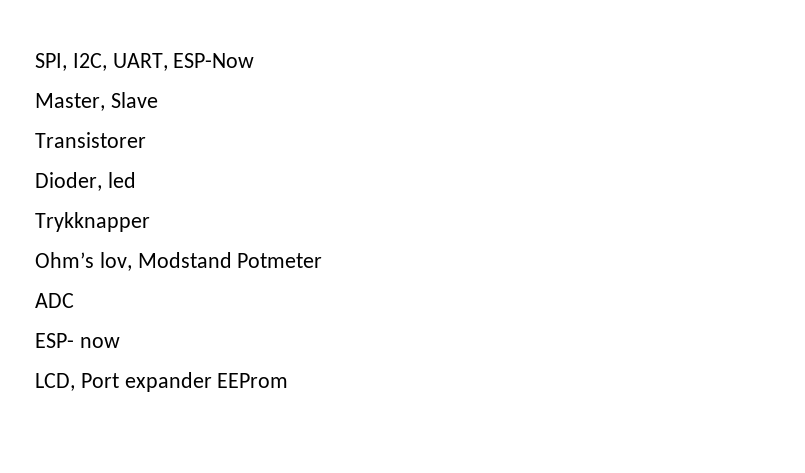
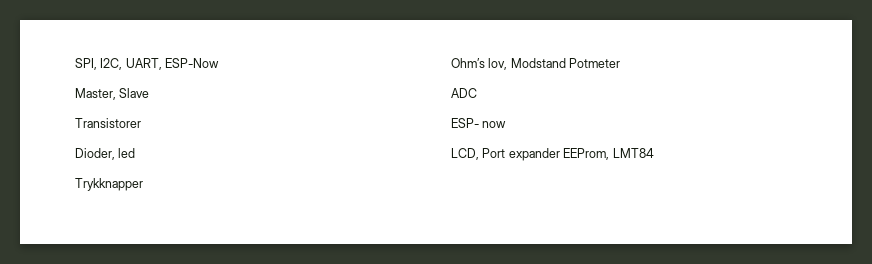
[217,373,289,388] EEProm -> [563,148,654,160] EEProm, LMT84

